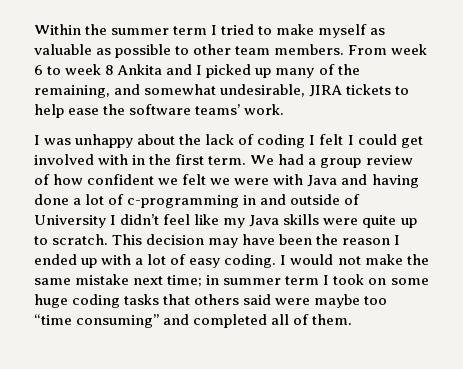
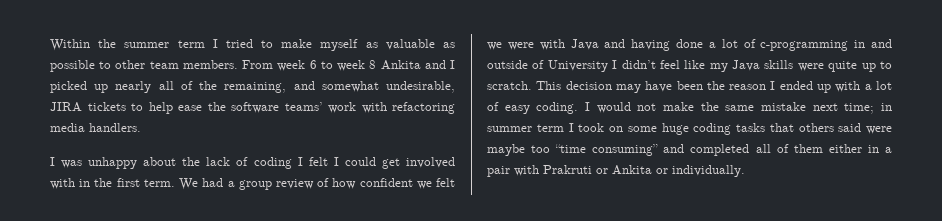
[275,68,315,78] many -> [115,81,174,93] nearly all
[244,104,285,115] work. -> [328,102,455,114] [50,123,141,132] work with refactoring media handlers.
[312,314,353,325] them. -> [793,144,892,153] [487,165,745,177] them either in a pair with Prakruti or Ankita or individually.

